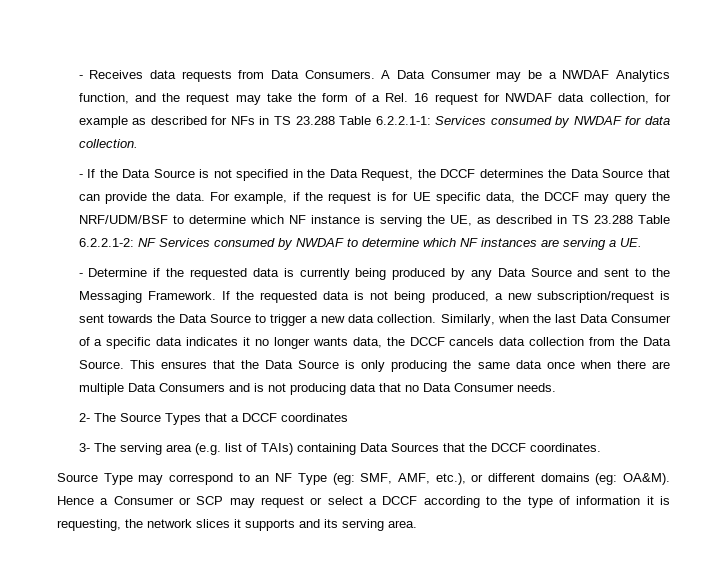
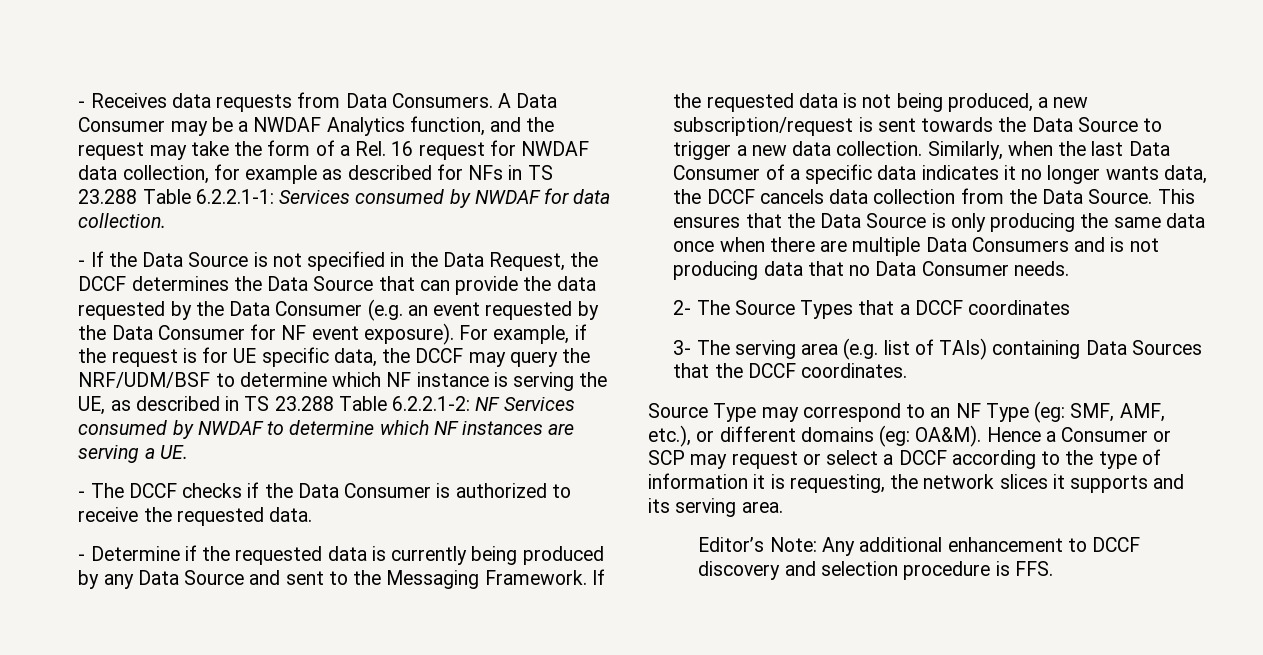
[175,192,205,201] data. -> [556,276,596,291] [78,299,599,321] [78,323,454,345] data requested by the Data Consumer (e.g. an event requested by the Data Consumer for NF event exposure).
(642, 242) none -> [78,482,571,498] [78,507,313,526] // - The DCCF checks if the Data Consumer is authorized to receive the requested data.
(417, 524) none -> [698,537,1141,556] [698,561,1053,580] // Editor’s Note: Any additional enhancement to DCCF discovery and selection procedure is FFS.

